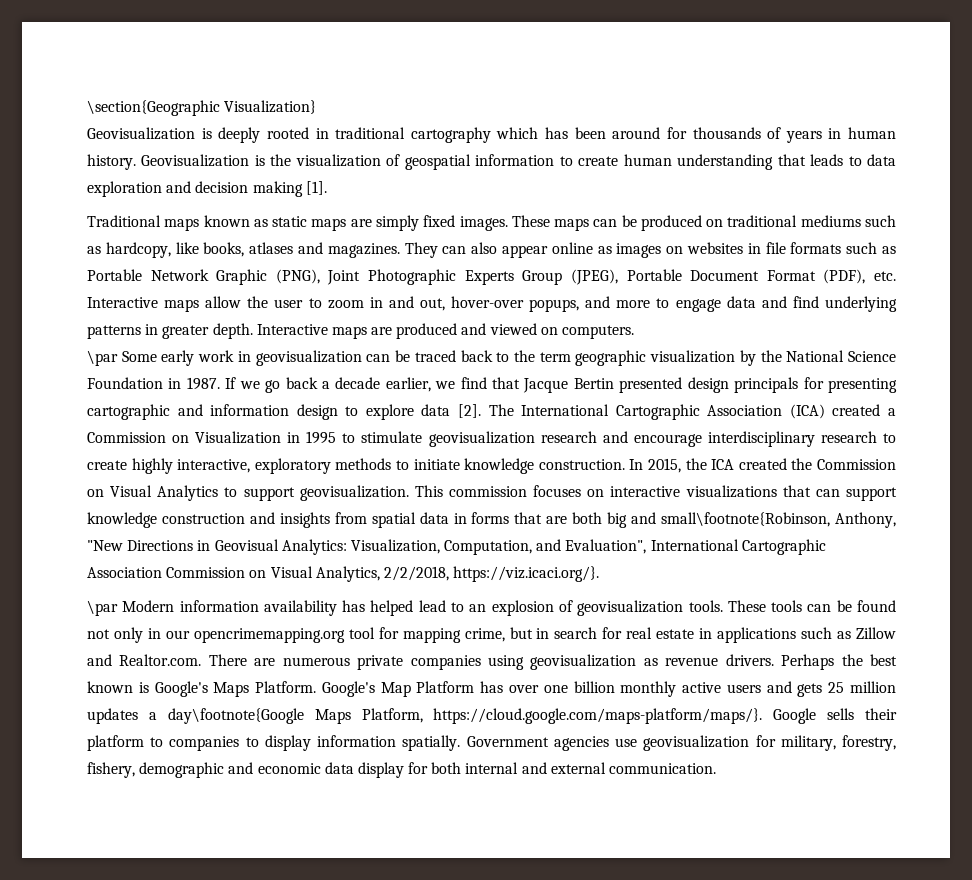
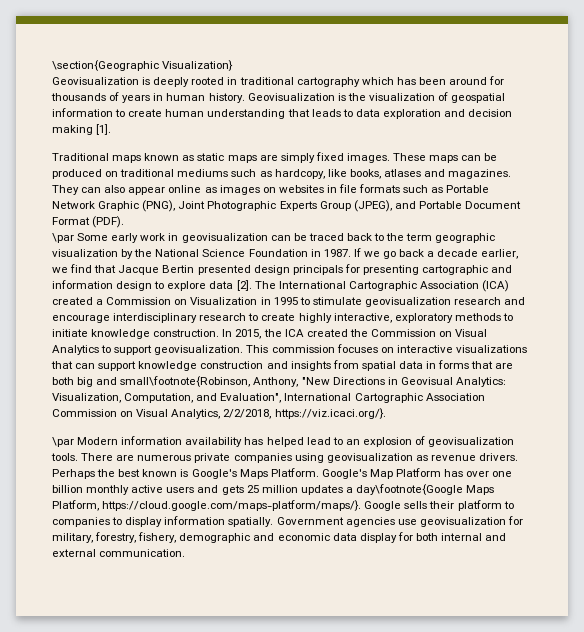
(618, 277) none -> [394,201,416,209] and
[823,269,897,284] [87,296,897,312] [87,323,635,339] (PDF), etc. Interactive maps allow the user to zoom in and out, hover-over popups, and more to engage data and find underlying patterns in greater depth. Interactive maps are produced and viewed on computers. -> [92,216,125,228] (PDF).
[727,600,896,612] [87,627,896,643] [87,654,202,666] These tools can be found not only in our opencrimemapping.org tool for mapping crime, but in search for real estate in applications such as Zillow and Realtor.com. -> (78, 457) none

